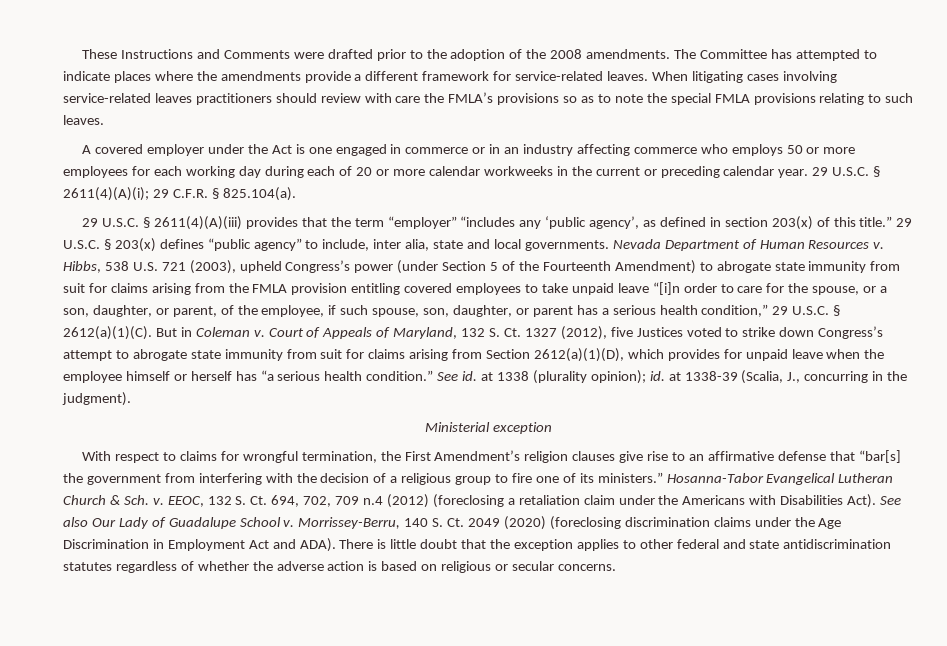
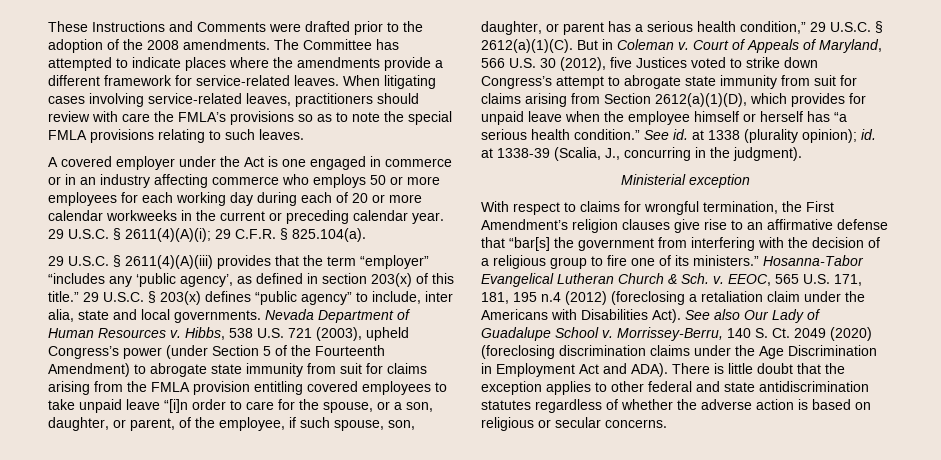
[154,93,192,103] leaves -> [246,93,291,106] leaves,
[461,328,557,337] 132 S. Ct. 1327 -> [481,58,556,68] 566 U.S. 30
[207,495,360,507] 132 S. Ct. 694, 702, 709 -> [775,274,862,286] [481,292,537,304] 565 U.S. 171, 181, 195

